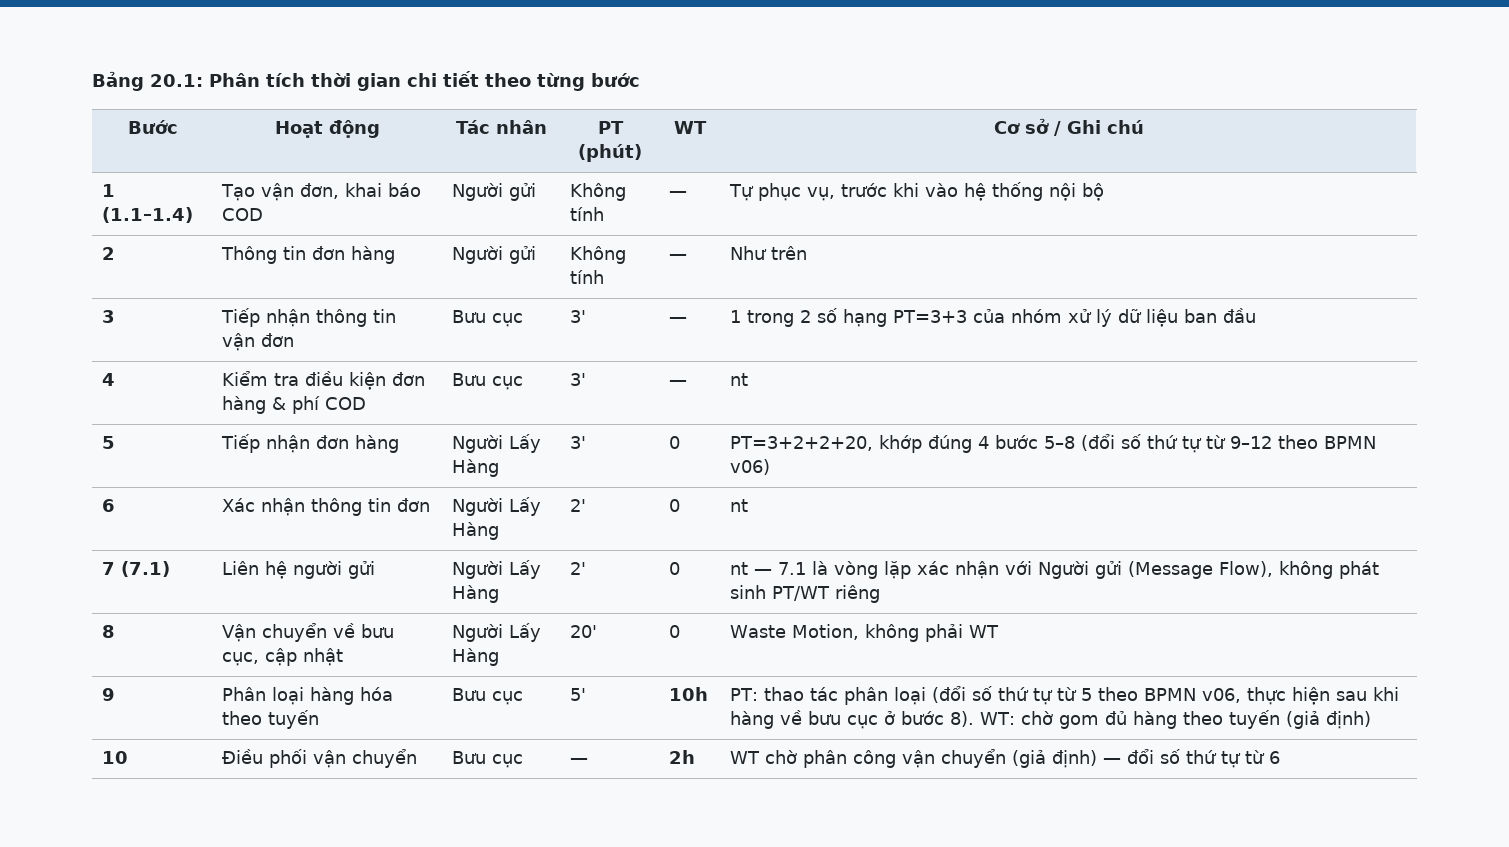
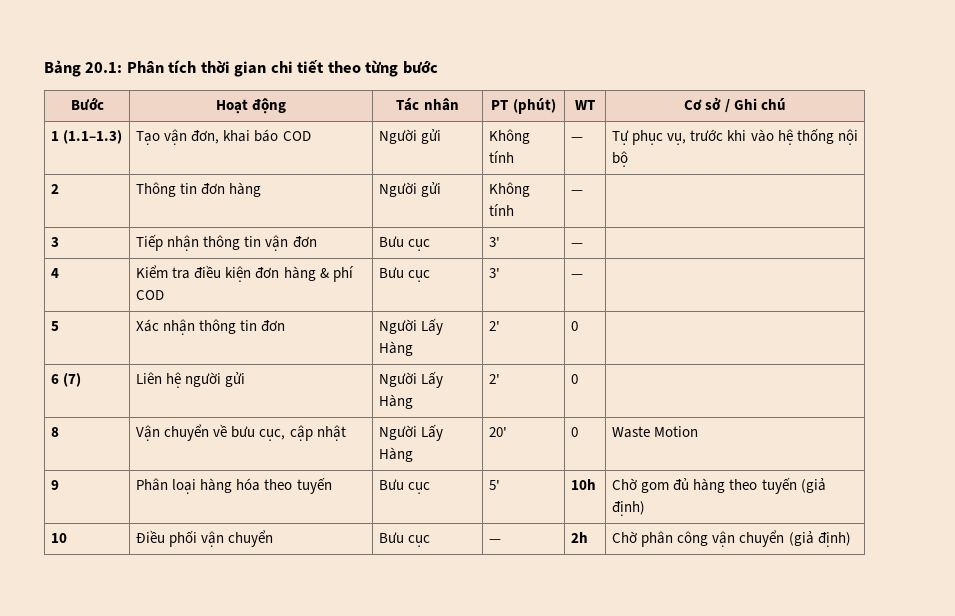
[102,207,194,223] (1.1–1.4) -> [63,130,123,144] (1.1–1.3)
[730,246,808,260] Như trên -> (584, 192) none
[730,308,1257,327] 1 trong 2 số hạng PT=3+3 của nhóm xử lý dữ liệu ban đầu -> (584, 245) none
[730,373,749,386] [102,436,116,449] [221,434,400,453] [452,434,542,453] [452,459,500,477] [570,436,587,449] [669,436,681,449] [730,434,1377,453] [730,459,771,475] [102,499,116,512] nt // 5 | Tiếp nhận đơn hàng | Người Lấy Hàng | 3' | 0 | PT=3+2+2+20, khớp đúng 4 bước 5–8 (đổi số thứ tự từ 9–12 theo BPMN v06) // 6 -> [51,321,60,331] // 5
[730,499,749,512] [102,561,171,577] nt // 7 (7.1) -> [51,373,82,387] // 6 (7)
[730,561,1380,579] [730,585,881,603] nt — 7.1 là vòng lặp xác nhận với Người gửi (Message Flow), không phát sinh PT/WT riêng -> (579, 379) none
[792,624,1000,642] Motion, không phải WT -> [654,426,699,437] Motion
[730,686,1400,705] [730,710,1054,729] PT: thao tác phân loại (đổi số thứ tự từ 5 theo BPMN v06, thực hiện sau khi hàng về bưu cục ở bước 8). WT: chờ -> [612,478,638,490] Chờ
[730,750,798,764] WT chờ -> [612,531,638,543] Chờ
[1103,749,1281,768] — đổi số thứ tự từ 6 -> (851, 539) none

